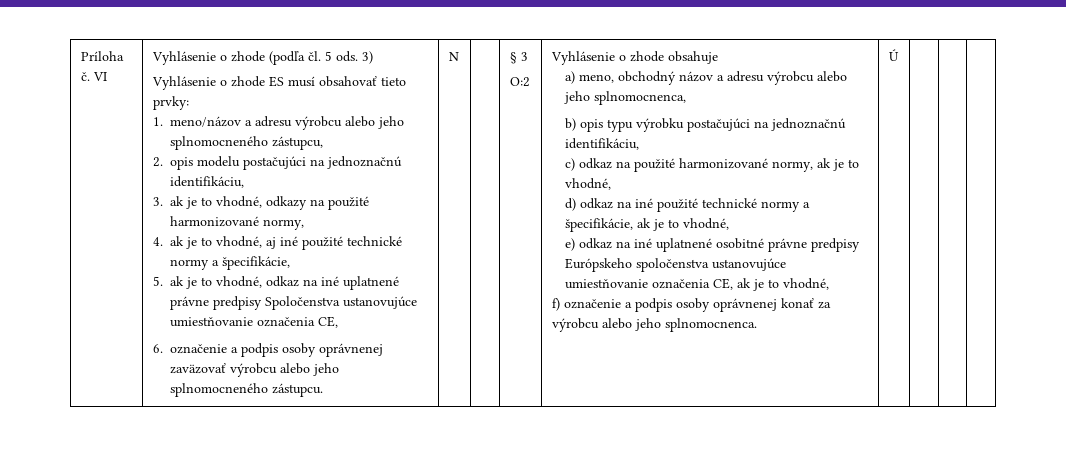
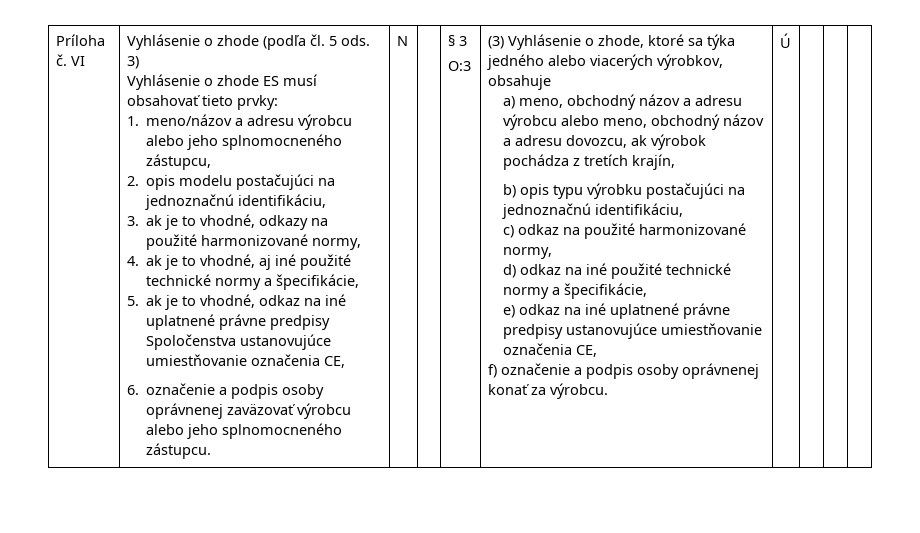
[509,77,530,87] [550,51,664,65] O:2 | Vyhlásenie o zhode -> [447,61,471,71] [487,34,735,50] [486,54,723,70] O:3 | (3) Vyhlásenie o zhode, ktoré sa týka jedného alebo viacerých výrobkov,
[564,91,687,105] jeho splnomocnenca, -> [603,114,765,130] [503,134,707,150] [503,154,676,170] meno, obchodný názov a adresu dovozcu, ak výrobok pochádza z tretích krajín,
[817,158,860,171] [565,178,612,190] ak je to vhodné, -> (553, 253) none
[637,218,730,231] ak je to vhodné, -> (648, 291) none
[716,238,861,252] [565,258,787,272] [565,278,830,291] osobitné právne predpisy Európskeho spoločenstva ustanovujúce umiestňovanie označenia CE, ak je to vhodné, -> [683,303,731,319] [503,323,763,339] [503,343,598,357] právne predpisy ustanovujúce umiestňovanie označenia CE,
[551,318,757,332] výrobcu alebo jeho splnomocnenca. -> [549,383,608,399] výrobcu.

